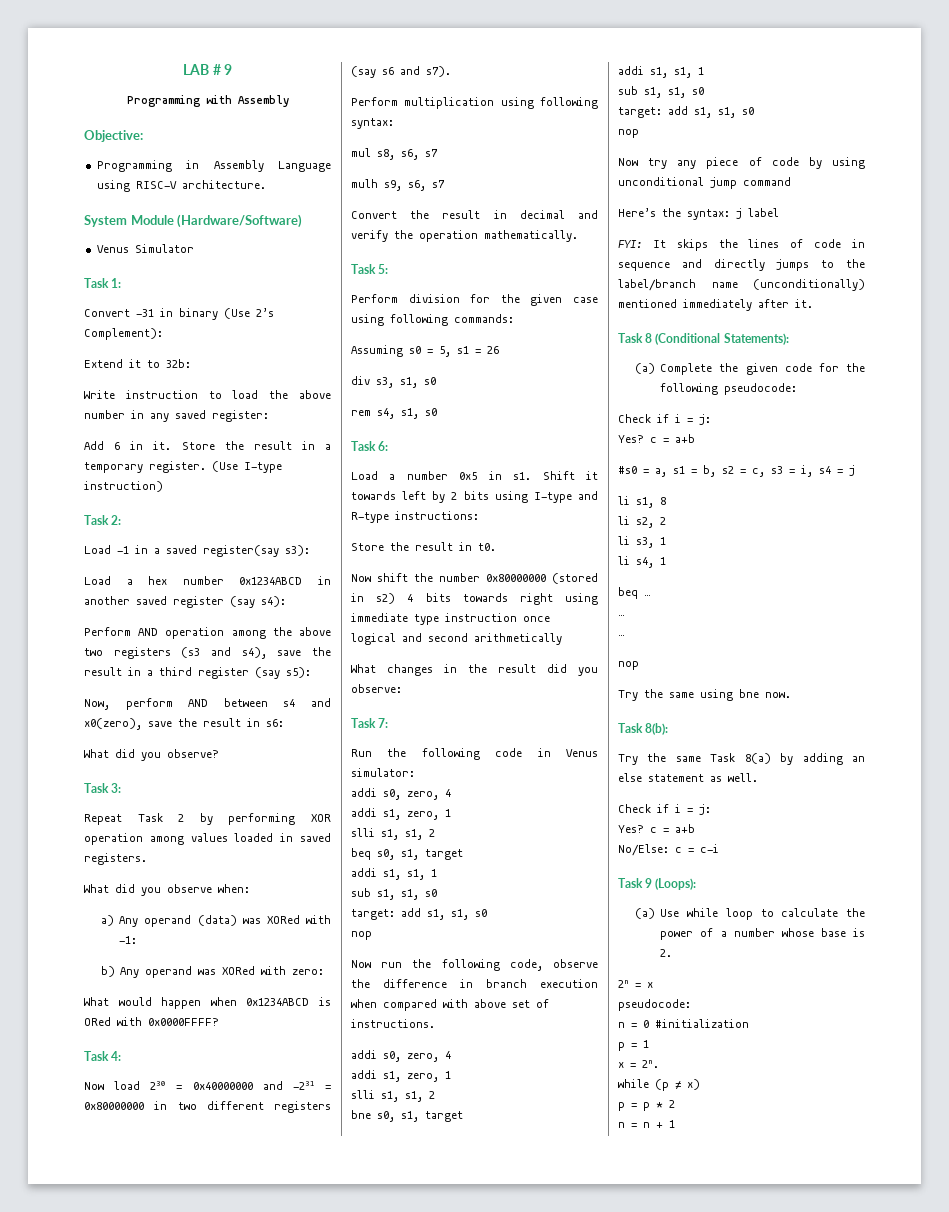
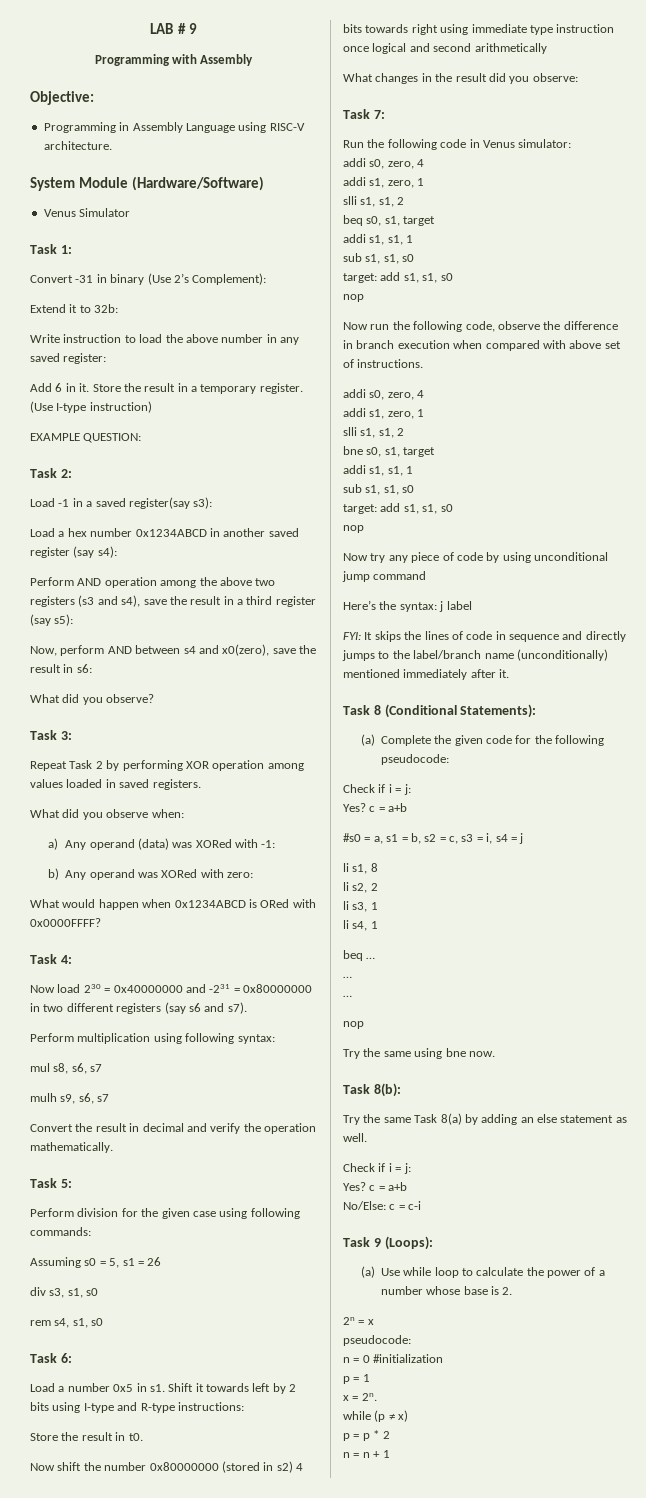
(163, 486) none -> [30,433,142,443] // EXAMPLE QUESTION:

